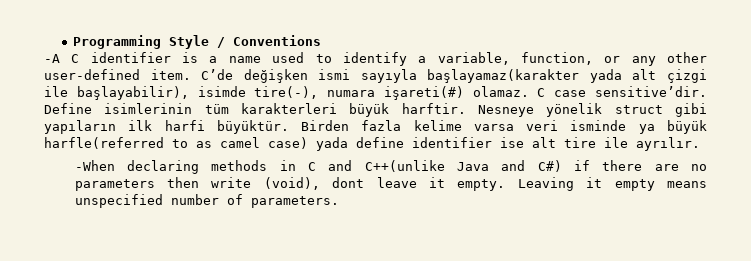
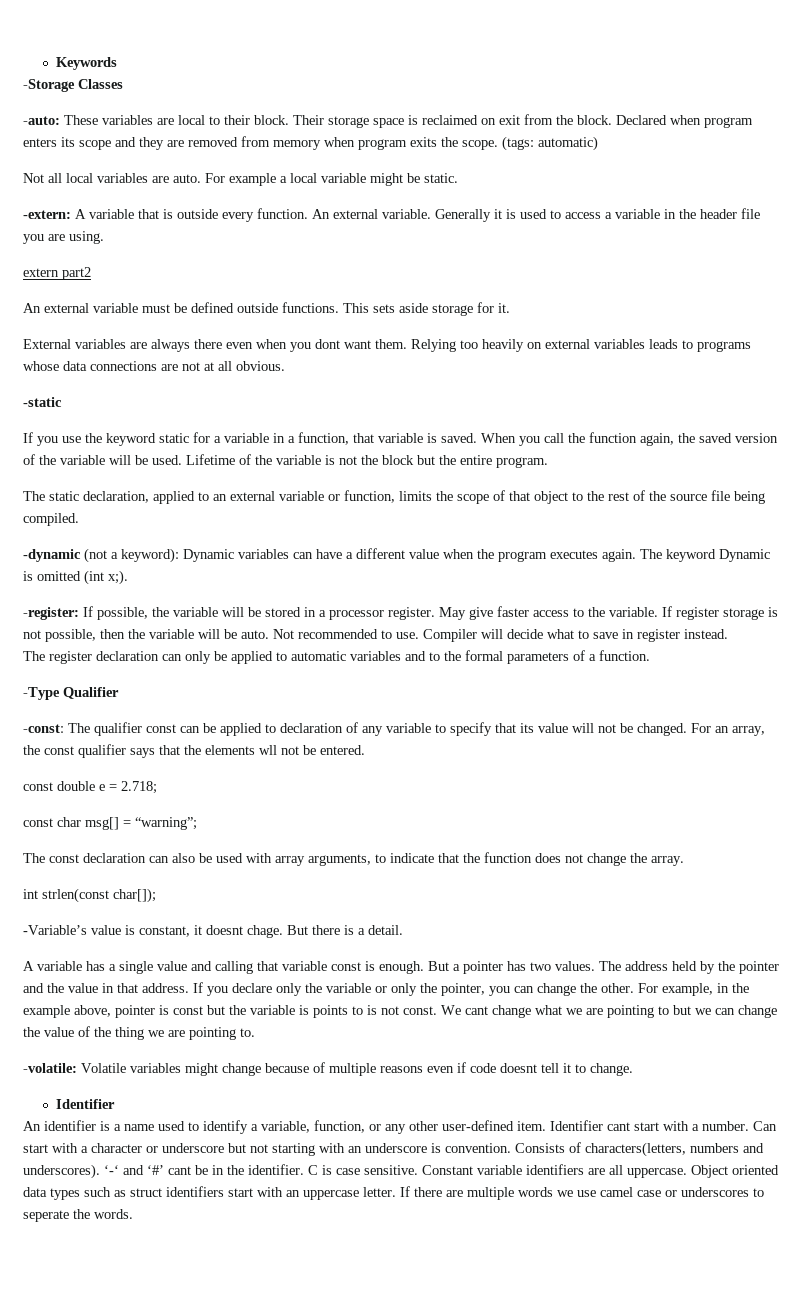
[73,35,322,49] [44,54,80,63] Programming Style / Conventions // -A C -> [56,57,118,70] [23,79,123,92] [23,114,753,128] [23,136,598,151] [23,173,458,186] [23,208,760,222] [23,231,104,244] [23,267,91,280] [23,302,510,316] [23,339,751,352] [23,361,285,371] [23,397,62,407] [23,432,778,446] [23,454,548,468] [23,490,765,504] [23,513,79,526] [23,548,770,563] [23,570,128,585] [23,606,778,620] [23,629,728,642] [23,650,650,664] [23,687,119,700] [23,722,765,736] [23,744,365,758] [23,781,157,794] [23,817,197,830] [23,852,684,866] [23,888,156,903] [23,925,403,938] [23,961,779,974] [23,982,749,996] [23,1005,777,1018] [23,1026,255,1040] [23,1062,633,1076] [56,1099,116,1109] [23,1121,41,1131] Keywords // -Storage Classes // -auto: These variables are local to their block. Their storage space is reclaimed on exit from the block. Declared when program enters its scope and they are removed from memory when program exits the scope. (tags: automatic) // Not all local variables are auto. For example a local variable might be static. // -extern: A variable that is outside every function. An external variable. Generally it is used to access a variable in the header file you are using. // extern part2 // An external variable must be defined outside functions. This sets aside storage for it. // External variables are always there even when you dont want them. Relying too heavily on external variables leads to programs whose data connections are not at all obvious. // -static // If you use the keyword static for a variable in a function, that variable is saved. When you call the function again, the saved version of the variable will be used. Lifetime of the variable is not the block but the entire program. // The static declaration, applied to an external variable or function, limits the scope of that object to the rest of the source file being compiled. // -dynamic (not a keyword): Dynamic variables can have a different value when the program executes again. The keyword Dynamic is omitted (int x;). // -register: If possible, the variable will be stored in a processor register. May give faster access to the variable. If register storage is not possible, then the variable will be auto. Not recommended to use. Compiler will decide what to save in register instead. // The register declaration can only be applied to automatic variables and to the formal parameters of a function. // -Type Qualifier // -const: The qualifier const can be applied to declaration of any variable to specify that its value will not be changed. For an array, the const qualifier says that the elements wll not be entered. // const double e = 2.718; // const char msg[] = “warning”; // The const declaration can also be used with array arguments, to indicate that the function does not change the array. // int strlen(const char[]); // -Variable’s value is constant, it doesnt chage. But there is a detail. // A variable has a single value and calling that variable const is enough. But a pointer has two values. The address held by the pointer and the value in that address. If you declare only the variable or only the pointer, you can change the other. For example, in the example above, pointer is const but the variable is points to is not const. We cant change what we are pointing to but we can change the value of the thing we are pointing to. // -volatile: Volatile variables might change because of multiple reasons even if code doesnt tell it to change. // Identifier // An
[201,69,707,83] [44,86,707,100] [44,103,707,117] [44,120,707,134] [44,137,700,151] [74,160,707,174] [74,177,707,191] [74,194,339,208] C’de değişken ismi sayıyla başlayamaz(karakter yada alt çizgi ile başlayabilir), isimde tire(-), numara işareti(#) olamaz. C case sensitive’dir. Define isimlerinin tüm karakterleri büyük harftir. Nesneye yönelik struct gibi yapıların ilk harfi büyüktür. Birden fazla kelime varsa veri isminde ya büyük harfle(referred to as camel case) yada define identifier ise alt tire ile ayrılır. // -When declaring methods in C and C++(unlike Java and C#) if there are no parameters then write (void), dont leave it empty. Leaving it empty means unspecified number of parameters. -> [550,1120,777,1131] [23,1142,764,1157] [23,1164,779,1179] [23,1186,764,1200] [23,1209,133,1222] Identifier cant start with a number. Can start with a character or underscore but not starting with an underscore is convention. Consists of characters(letters, numbers and underscores). ‘-‘ and ‘#’ cant be in the identifier. C is case sensitive. Constant variable identifiers are all uppercase. Object oriented data types such as struct identifiers start with an uppercase letter. If there are multiple words we use camel case or underscores to seperate the words.

